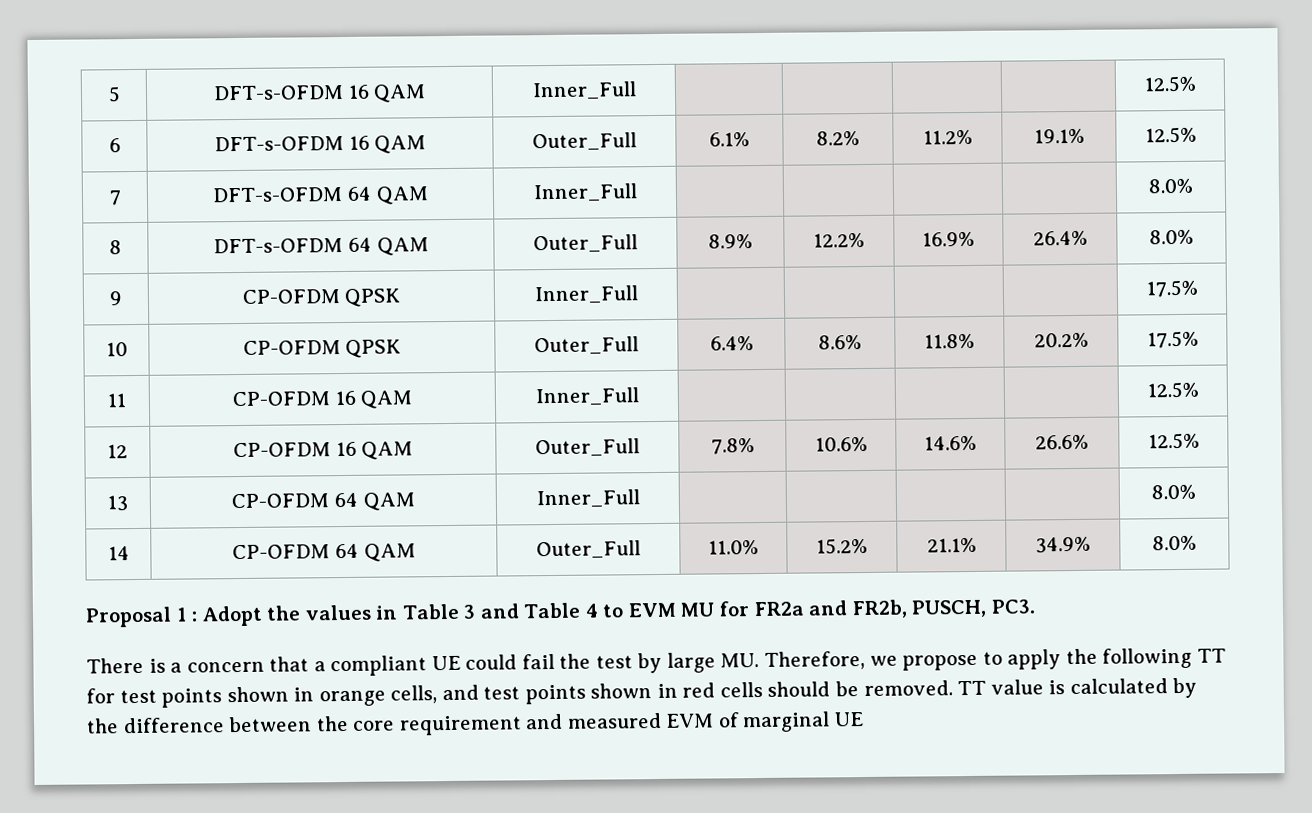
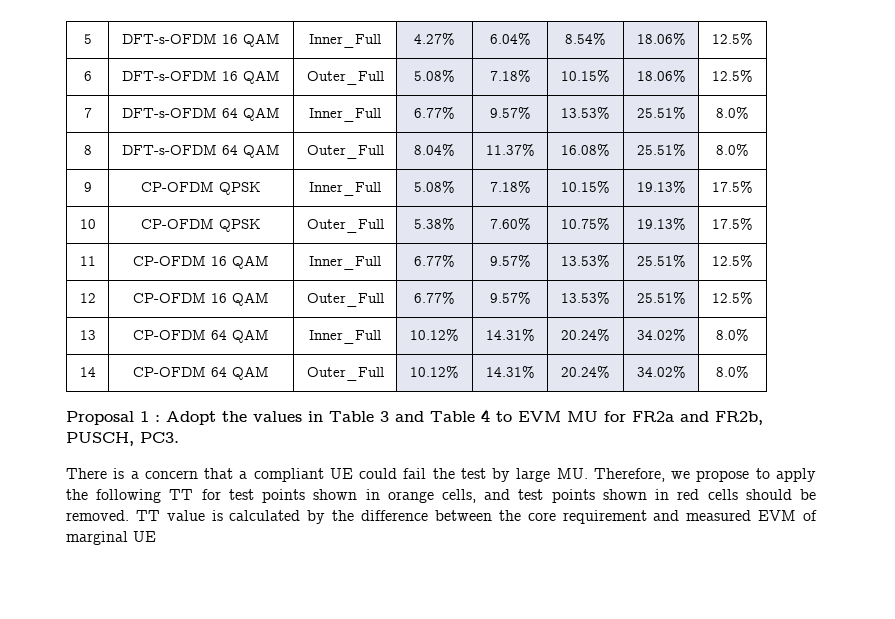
(637, 91) | | | -> [414,32,455,45] [489,32,531,45] [565,32,606,45] [636,32,686,45] 4.27% | 6.04% | 8.54% | 18.06%
[709,132,750,147] [816,131,860,146] [922,129,973,145] [1033,128,1085,144] 6.1% | 8.2% | 11.2% | 19.1% -> [414,69,455,82] [489,69,531,82] [561,69,610,82] [636,69,686,82] 5.08% | 7.18% | 10.15% | 18.06%
(638, 193) | | | -> [414,106,455,119] [489,106,531,119] [561,106,610,119] [636,106,686,119] 6.77% | 9.57% | 13.53% | 25.51%
[708,234,753,249] [813,232,865,248] [922,231,975,247] [1032,230,1088,246] 8.9% | 12.2% | 16.9% | 26.4% -> [414,143,455,156] [485,143,535,156] [561,143,610,156] [636,143,686,156] 8.04% | 11.37% | 16.08% | 25.51%
(639, 295) | | | -> [414,180,455,193] [489,180,531,193] [561,180,610,193] [636,180,686,193] 5.08% | 7.18% | 10.15% | 19.13%
[709,336,754,351] [818,335,862,350] [924,333,975,349] [1033,332,1089,348] 6.4% | 8.6% | 11.8% | 20.2% -> [414,217,455,230] [489,217,531,230] [561,217,610,230] [636,217,686,230] 5.38% | 7.60% | 10.75% | 19.13%
(639, 397) | | | -> [414,254,455,267] [489,254,531,267] [561,254,610,267] [636,254,686,267] 6.77% | 9.57% | 13.53% | 25.51%
[710,438,755,455] [814,436,868,452] [924,435,977,451] [1035,434,1089,450] 7.8% | 10.6% | 14.6% | 26.6% -> [414,291,455,304] [489,291,531,304] [561,291,610,304] [636,291,686,304] 6.77% | 9.57% | 13.53% | 25.51%
(640, 499) | | | -> [410,328,459,341] [485,328,535,341] [561,328,610,341] [636,328,686,341] 10.12% | 14.31% | 20.24% | 34.02%
[708,540,759,555] [816,537,868,555] [926,537,977,553] [1035,536,1091,554] 11.0% | 15.2% | 21.1% | 34.9% -> [410,365,459,378] [485,365,535,378] [561,365,610,378] [636,365,686,378] 10.12% | 14.31% | 20.24% | 34.02%

